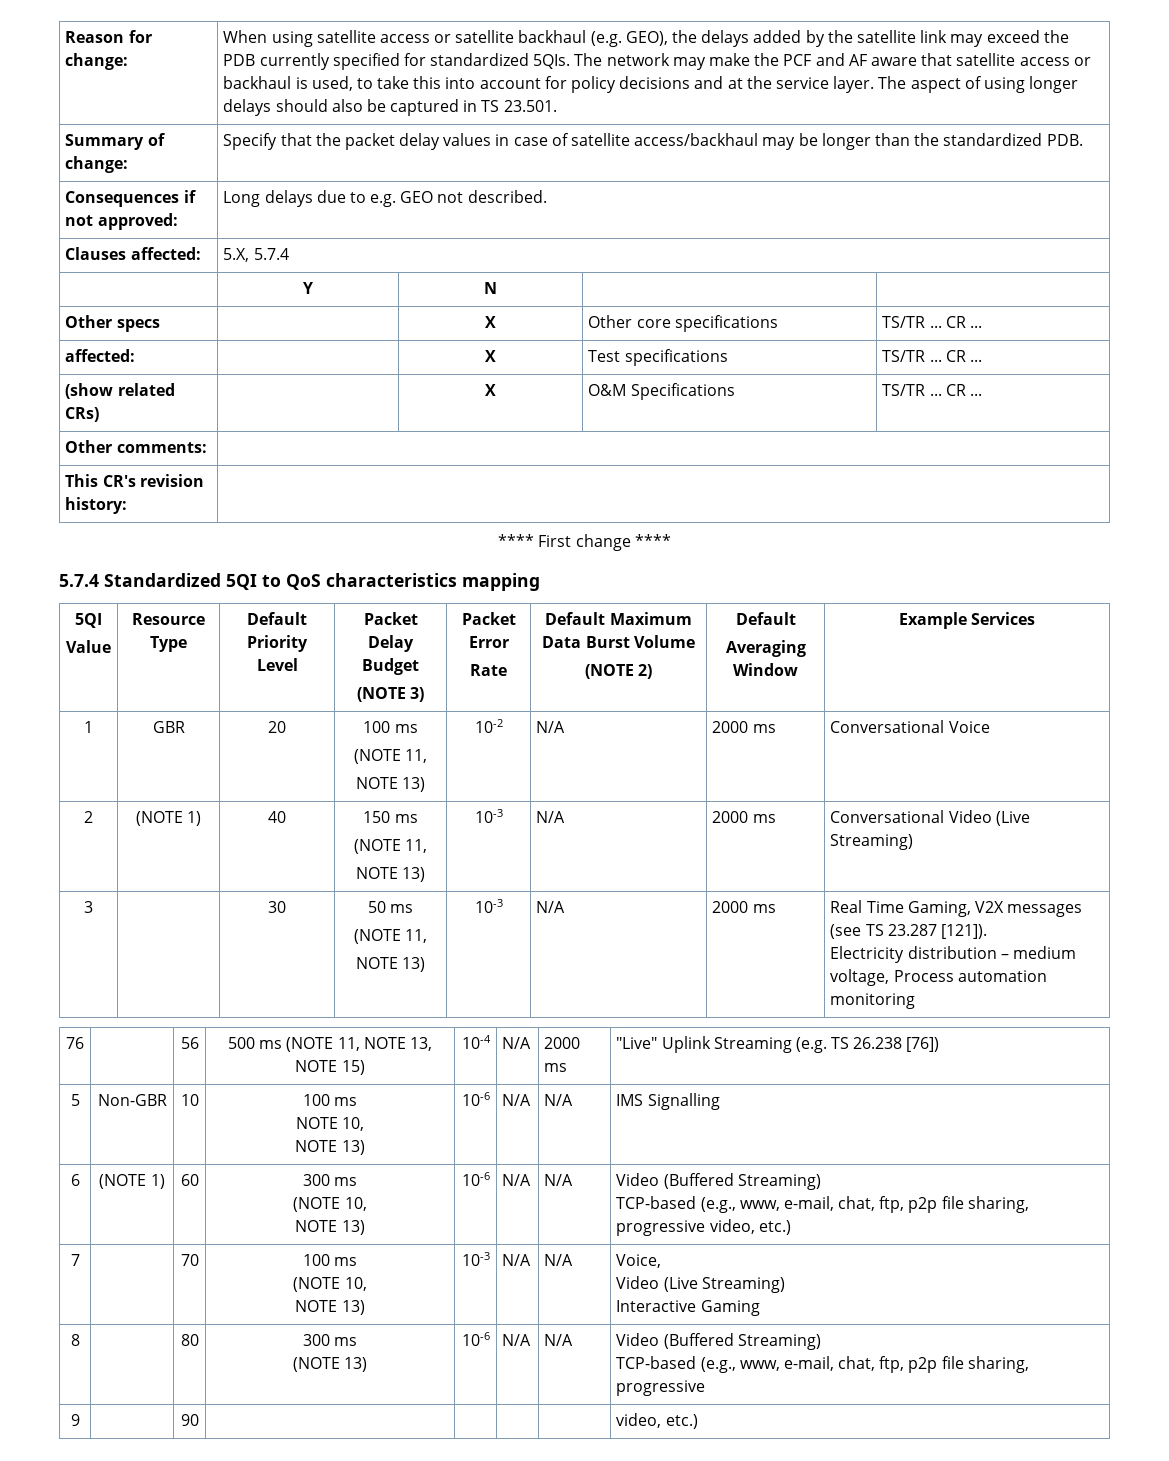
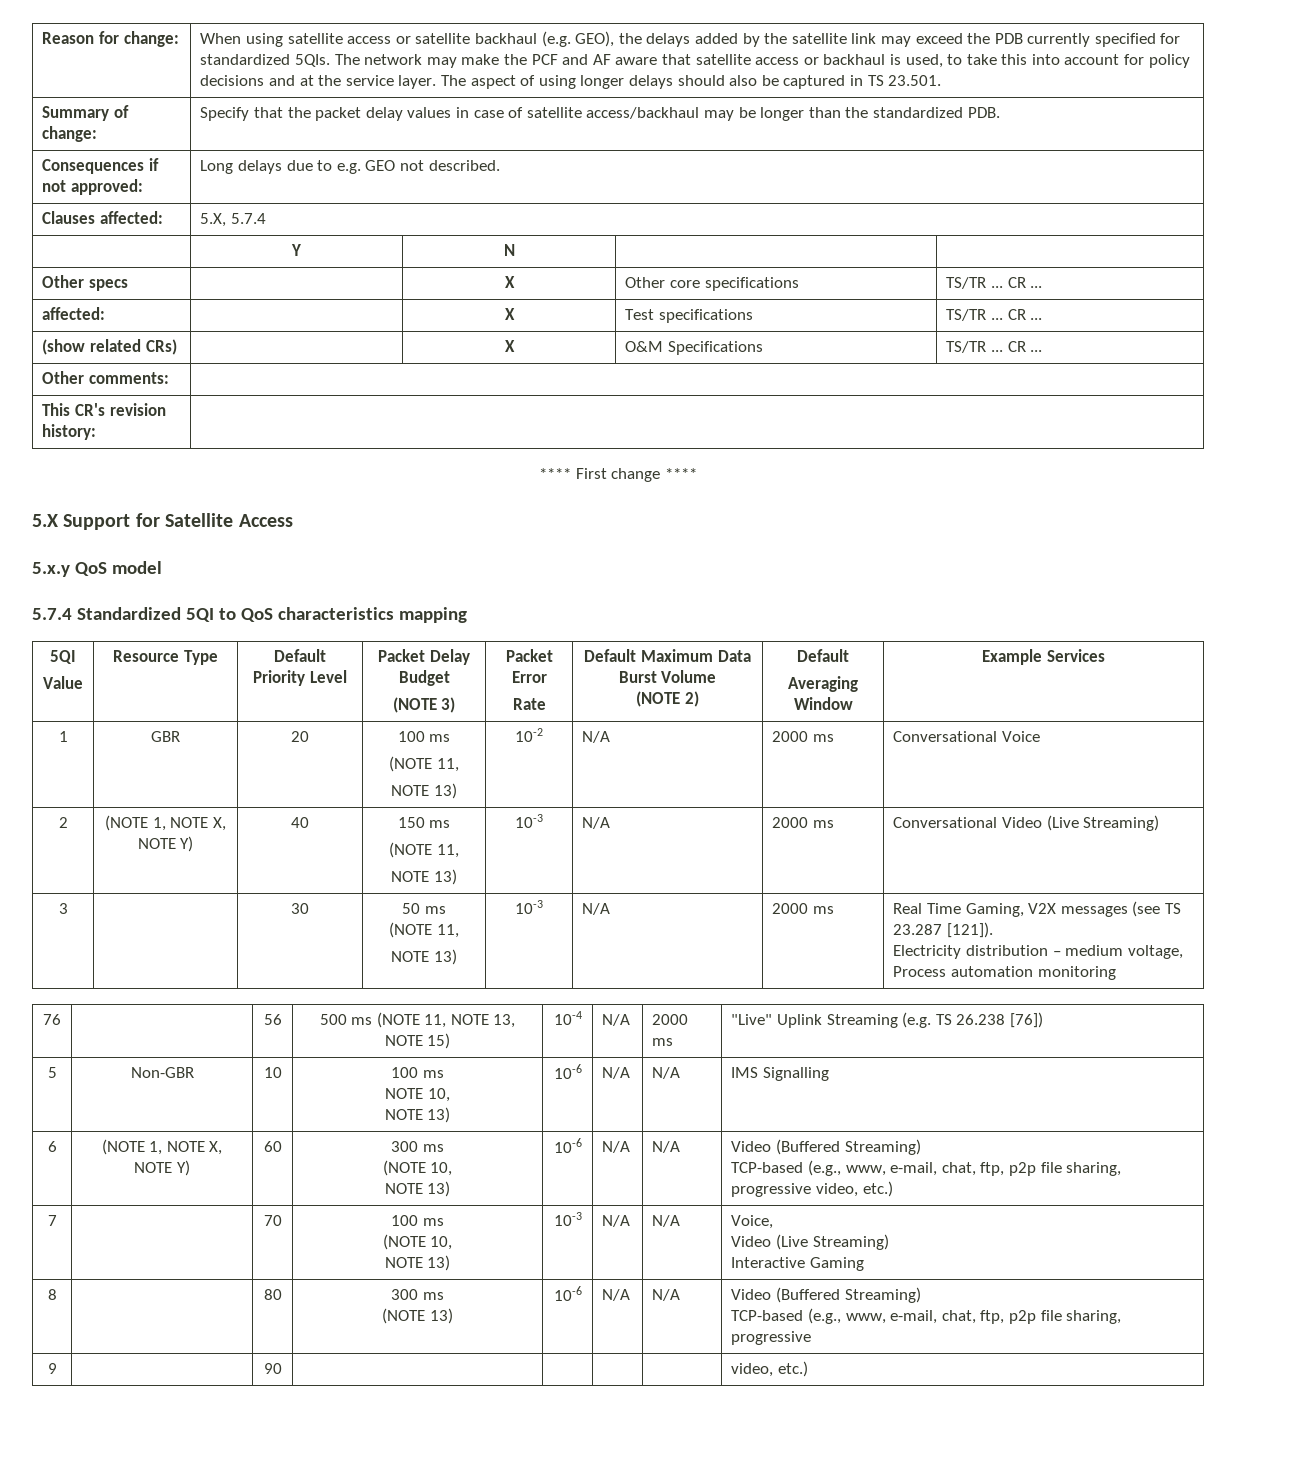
(671, 540) none -> [32,513,293,530] [32,561,162,577] // 5.X Support for Satellite Access // 5.x.y QoS model
[187,811,202,826] 1) -> [152,817,226,831] [137,836,194,852] 1, NOTE X, NOTE Y)
[150,1174,165,1189] 1) -> [149,1141,223,1155] [134,1160,190,1176] 1, NOTE X, NOTE Y)

